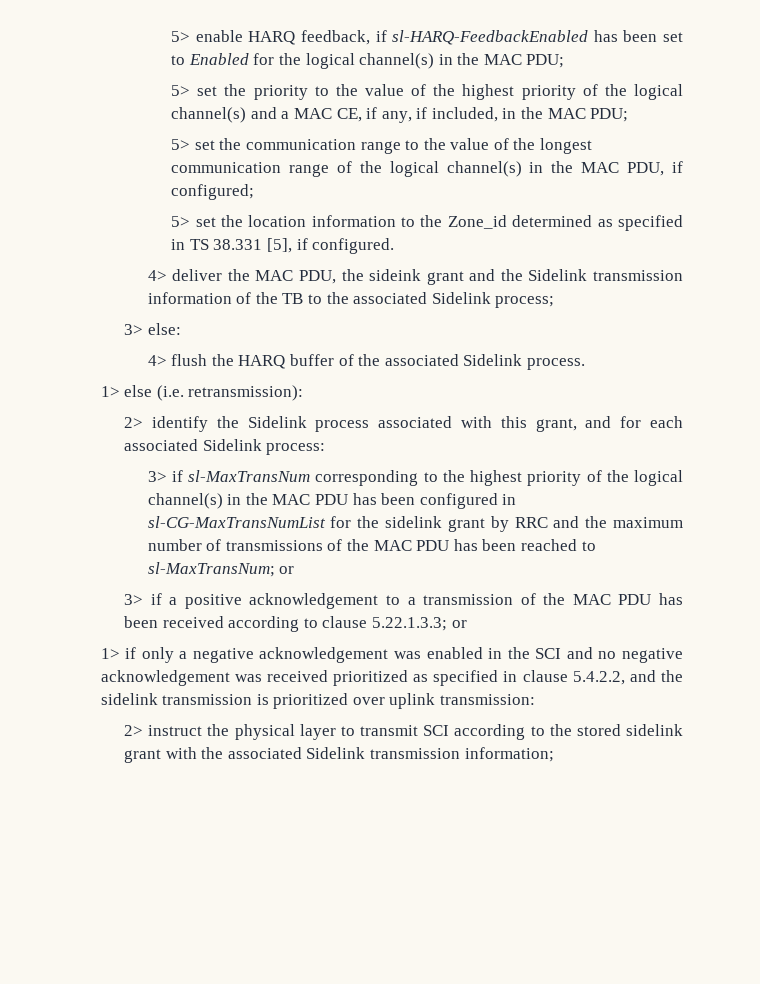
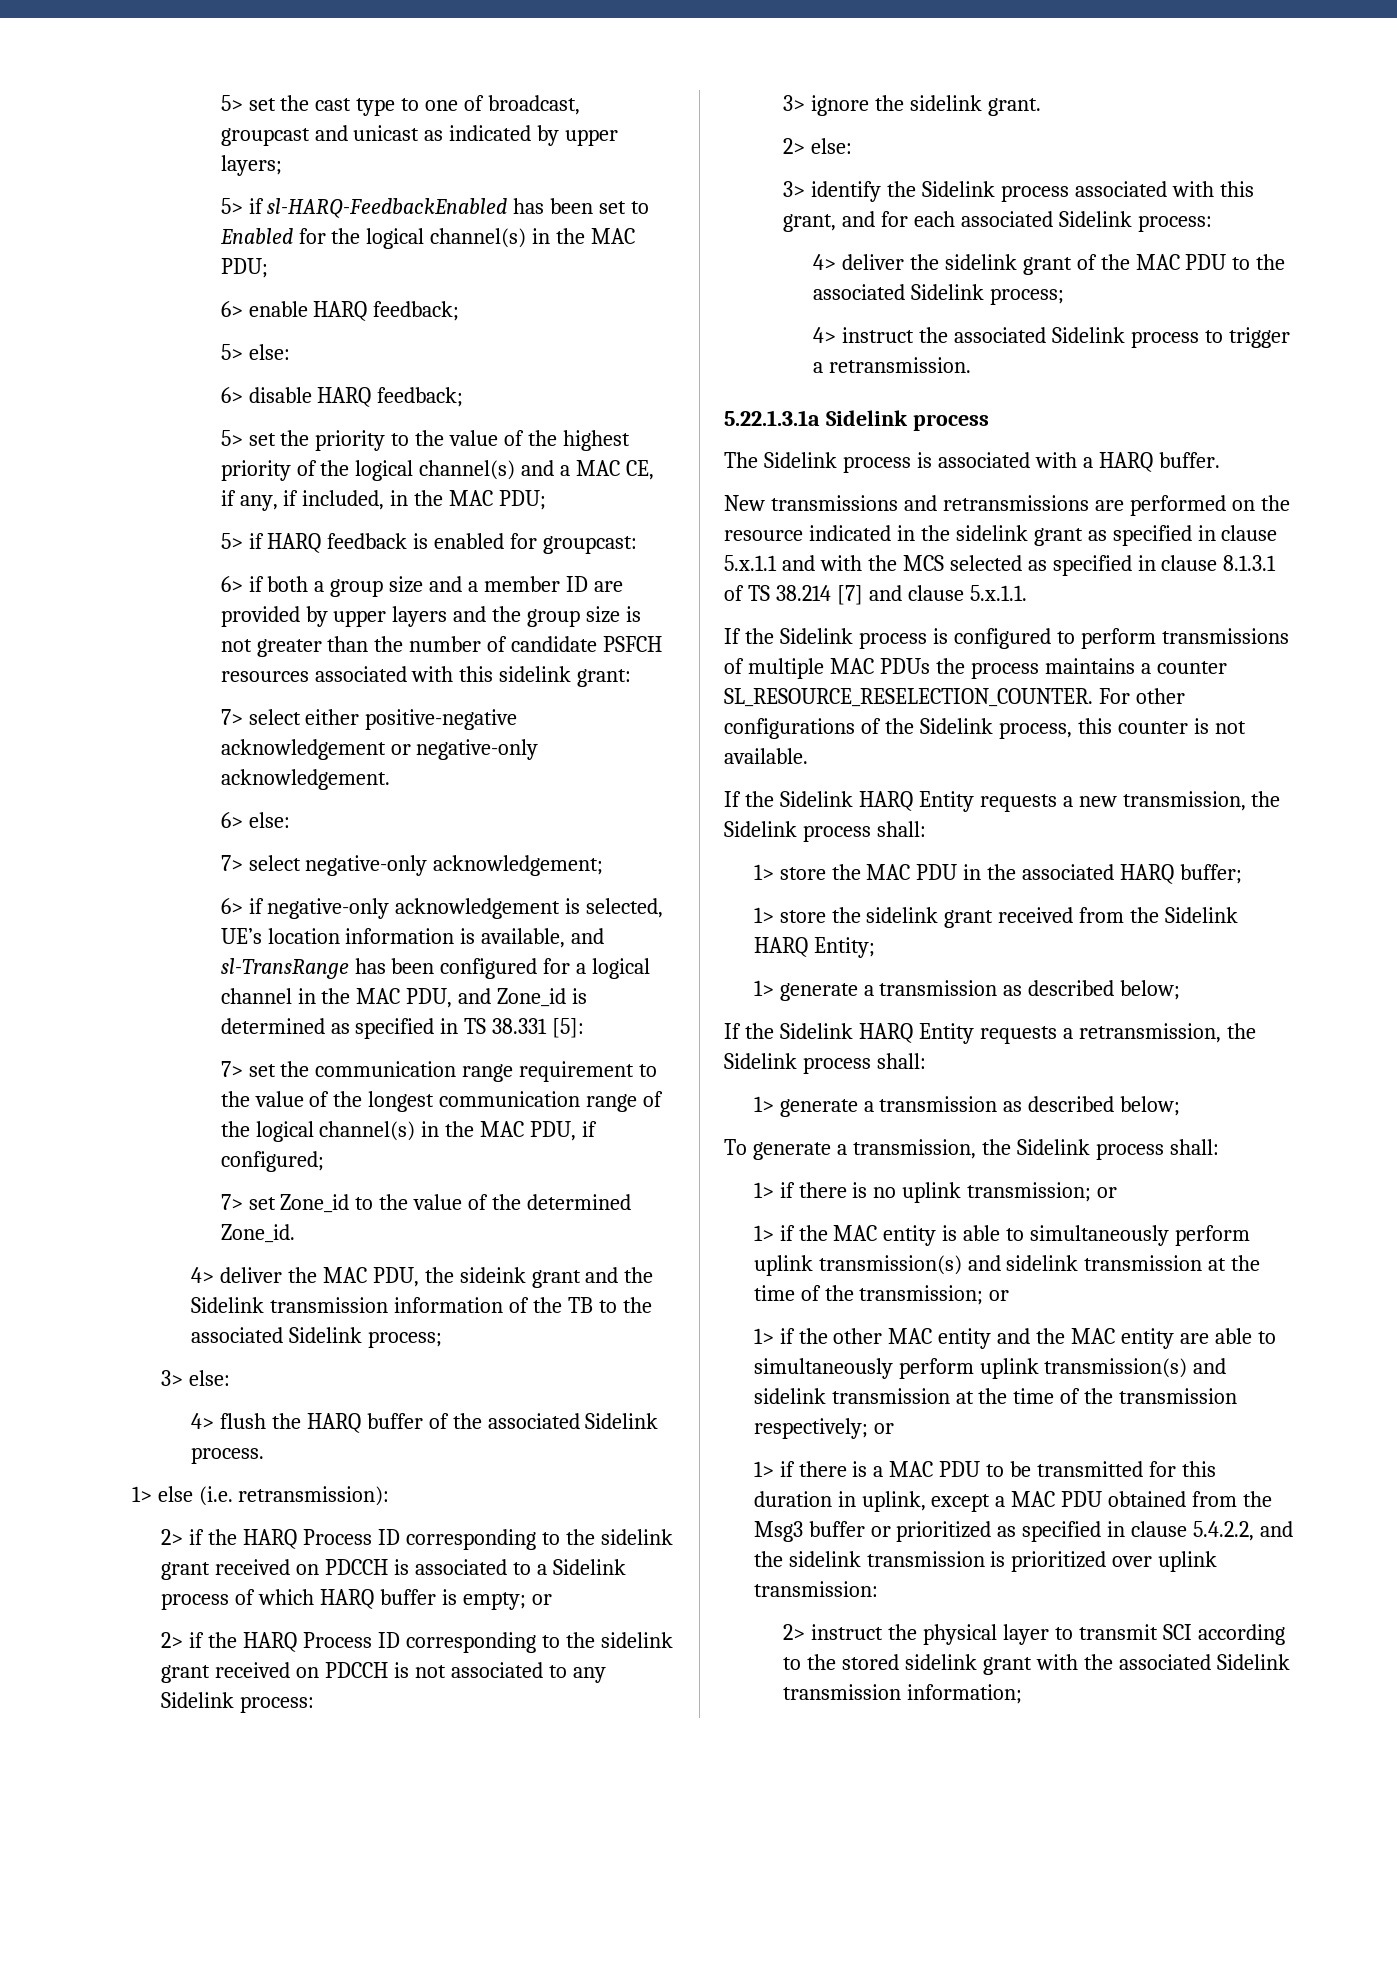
[171,30,370,45] 5> enable HARQ feedback, -> [220,95,581,116] [220,125,619,146] [220,155,282,176] [220,198,243,214] 5> set the cast type to one of broadcast, groupcast and unicast as indicated by upper layers; // 5>
(565, 61) none -> [220,301,460,321] [220,344,290,360] [220,387,464,407] // 6> enable HARQ feedback; // 5> else: // 6> disable HARQ feedback;
(191, 144) none -> [248,533,638,554] [220,576,623,597] [220,606,642,627] [220,636,663,657] [220,666,632,687] [220,709,518,730] [220,739,539,760] [220,769,390,790] [220,812,290,828] [220,855,604,876] [220,898,664,919] [220,928,605,948] [220,958,651,979] [220,988,588,1008] [220,1018,585,1039] [220,1061,243,1077] if HARQ feedback is enabled for groupcast: // 6> if both a group size and a member ID are provided by upper layers and the group size is not greater than the number of candidate PSFCH resources associated with this sidelink grant: // 7> select either positive-negative acknowledgement or negative-only acknowledgement. // 6> else: // 7> select negative-only acknowledgement; // 6> if negative-only acknowledgement is selected, UE’s location information is available, and sl-TransRange has been configured for a logical channel in the MAC PDU, and Zone_id is determined as specified in TS 38.331 [5]: // 7>
(401, 147) none -> [519,1061,635,1082] requirement
[171,215,684,231] [171,238,395,254] 5> set the location information to the Zone_id determined as specified in TS 38.331 [5], if configured. -> [220,1194,632,1213] [220,1224,295,1243] 7> set Zone_id to the value of the determined Zone_id.
(144, 422) none -> [189,1529,673,1550] [161,1559,626,1580] [161,1589,552,1610] [161,1632,673,1653] [161,1662,606,1683] [161,1692,315,1713] [783,95,1042,116] [783,138,853,154] [783,181,806,197] if the HARQ Process ID corresponding to the sidelink grant received on PDCCH is associated to a Sidelink process of which HARQ buffer is empty; or // 2> if the HARQ Process ID corresponding to the sidelink grant received on PDCCH is not associated to any Sidelink process: // 3> ignore the sidelink grant. // 2> else: // 3>
[147,470,683,486] [147,493,517,509] [147,516,683,532] [147,539,596,551] [147,562,295,577] [124,593,683,609] [124,616,467,632] [100,647,683,663] [100,670,328,686] 3> if sl-MaxTransNum corresponding to the highest priority of the logical channel(s) in the MAC PDU has been configured in sl-CG-MaxTransNumList for the sidelink grant by RRC and the maximum number of transmissions of the MAC PDU has been reached to sl-MaxTransNum; or // 3> if a positive acknowledgement to a transmission of the MAC PDU has been received according to clause 5.22.1.3.3; or // 1> if only a negative acknowledgement was enabled in the SCI and no negative acknowledgement was received -> [812,254,1286,275] [812,284,1064,305] [812,327,1290,348] [812,357,971,373] [724,410,989,431] [724,452,1220,473] [724,495,1290,516] [724,525,1278,546] [724,555,1277,576] [724,585,1027,605] [724,628,1289,649] [724,658,1227,679] [724,688,1185,707] [724,718,1246,739] [724,748,808,764] [724,791,1281,812] [724,821,926,842] [753,864,1243,884] [753,907,1239,928] [753,937,875,958] [753,980,1181,1001] [724,1023,1256,1044] [724,1053,926,1074] [753,1096,1181,1117] [724,1139,1219,1160] [753,1182,1118,1203] [753,1225,1251,1246] [753,1255,1261,1276] [753,1285,1010,1305] [753,1328,1276,1349] [753,1358,1227,1379] [753,1388,1238,1404] [753,1418,894,1439] [753,1461,1216,1477] [753,1491,1273,1512] [753,1521,891,1542] 4> deliver the sidelink grant of the MAC PDU to the associated Sidelink process; // 4> instruct the associated Sidelink process to trigger a retransmission. // 5.22.1.3.1a Sidelink process // The Sidelink process is associated with a HARQ buffer. // New transmissions and retransmissions are performed on the resource indicated in the sidelink grant as specified in clause 5.x.1.1 and with the MCS selected as specified in clause 8.1.3.1 of TS 38.214 [7] and clause 5.x.1.1. // If the Sidelink process is configured to perform transmissions of multiple MAC PDUs the process maintains a counter SL_RESOURCE_RESELECTION_COUNTER. For other configurations of the Sidelink process, this counter is not available. // If the Sidelink HARQ Entity requests a new transmission, the Sidelink process shall: // 1> store the MAC PDU in the associated HARQ buffer; // 1> store the sidelink grant received from the Sidelink HARQ Entity; // 1> generate a transmission as described below; // If the Sidelink HARQ Entity requests a retransmission, the Sidelink process shall: // 1> generate a transmission as described below; // To generate a transmission, the Sidelink process shall: // 1> if there is no uplink transmission; or // 1> if the MAC entity is able to simultaneously perform uplink transmission(s) and sidelink transmission at the time of the transmission; or // 1> if the other MAC entity and the MAC entity are able to simultaneously perform uplink transmission(s) and sidelink transmission at the time of the transmission respectively; or // 1> if there is a MAC PDU to be transmitted for this duration in uplink, except a MAC PDU obtained from the Msg3 buffer or

